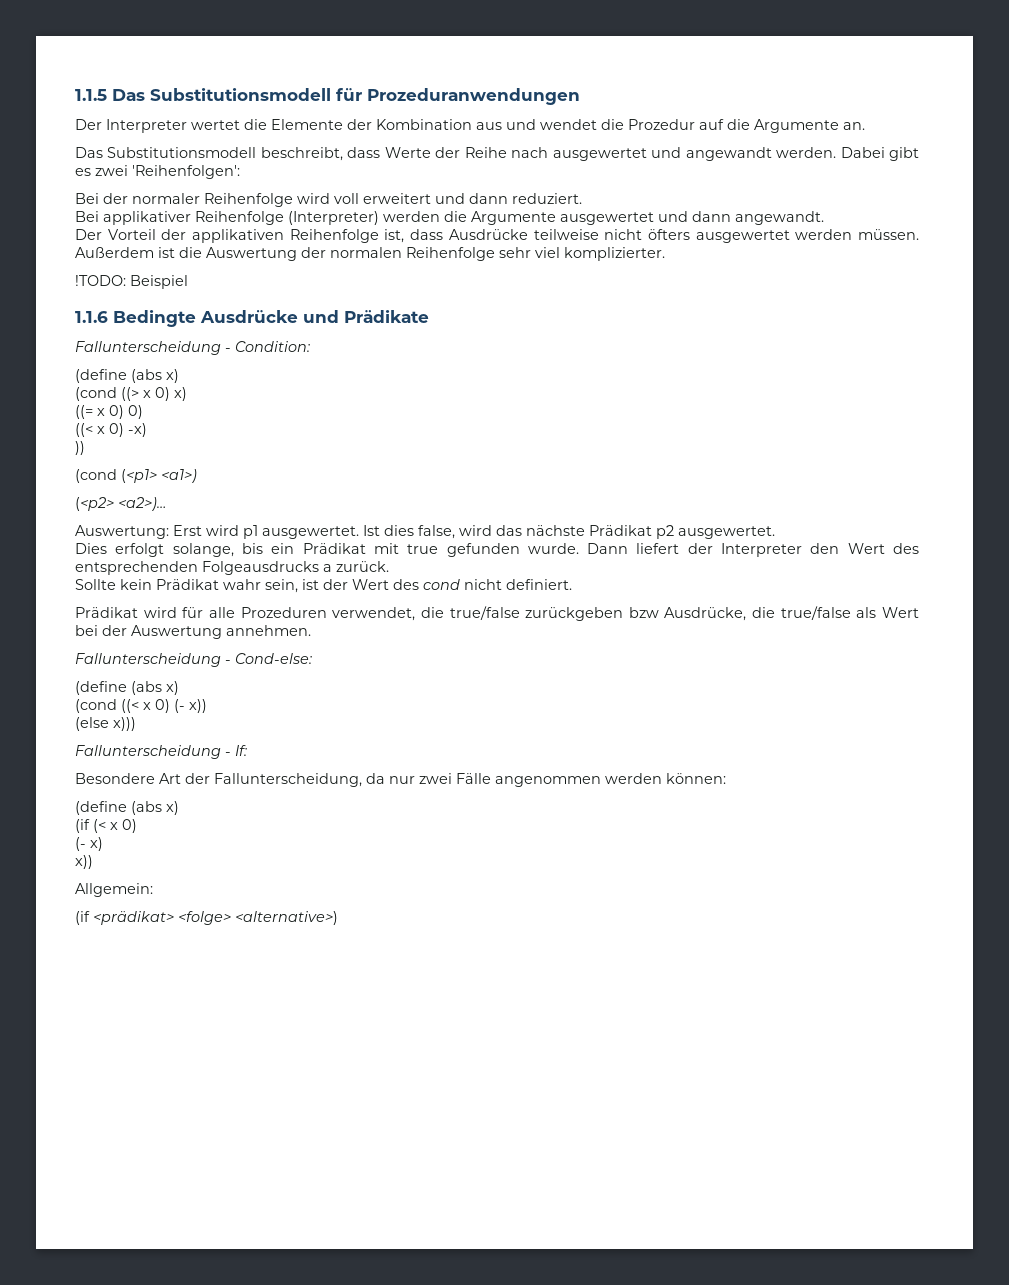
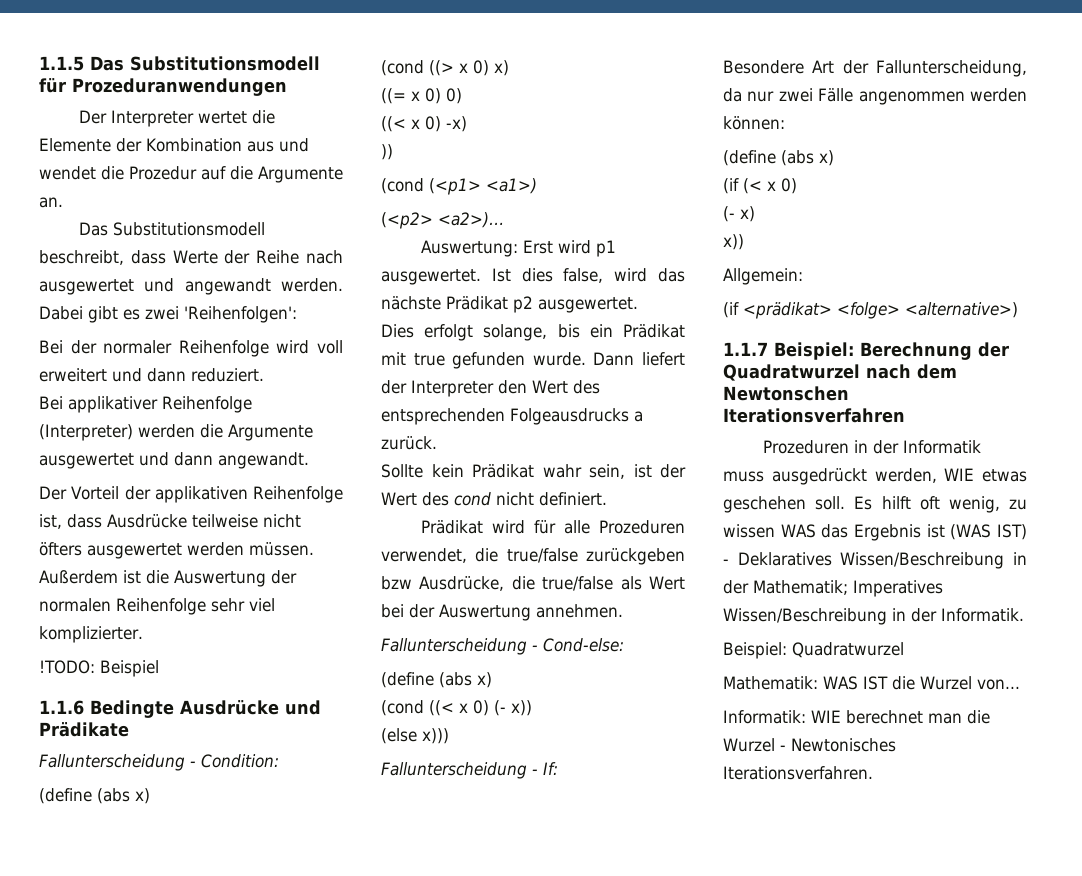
(338, 918) none -> [723,342,1009,360] [723,364,957,381] [723,386,849,401] [723,408,905,423] [763,440,982,454] [723,468,1027,485] [723,496,1027,513] [723,524,1027,541] [723,552,1027,569] [723,580,943,597] [723,608,1024,625] [723,642,904,659] [723,676,1020,690] [723,710,990,724] [723,738,896,752] [723,766,873,780] // 1.1.7 Beispiel: Berechnung der Quadratwurzel nach dem Newtonschen Iterationsverfahren // Prozeduren in der Informatik muss ausgedrückt werden, WIE etwas geschehen soll. Es hilft oft wenig, zu wissen WAS das Ergebnis ist (WAS IST) - Deklaratives Wissen/Beschreibung in der Mathematik; Imperatives Wissen/Beschreibung in der Informatik. // Beispiel: Quadratwurzel // Mathematik: WAS IST die Wurzel von... // Informatik: WIE berechnet man die Wurzel - Newtonisches Iterationsverfahren.

